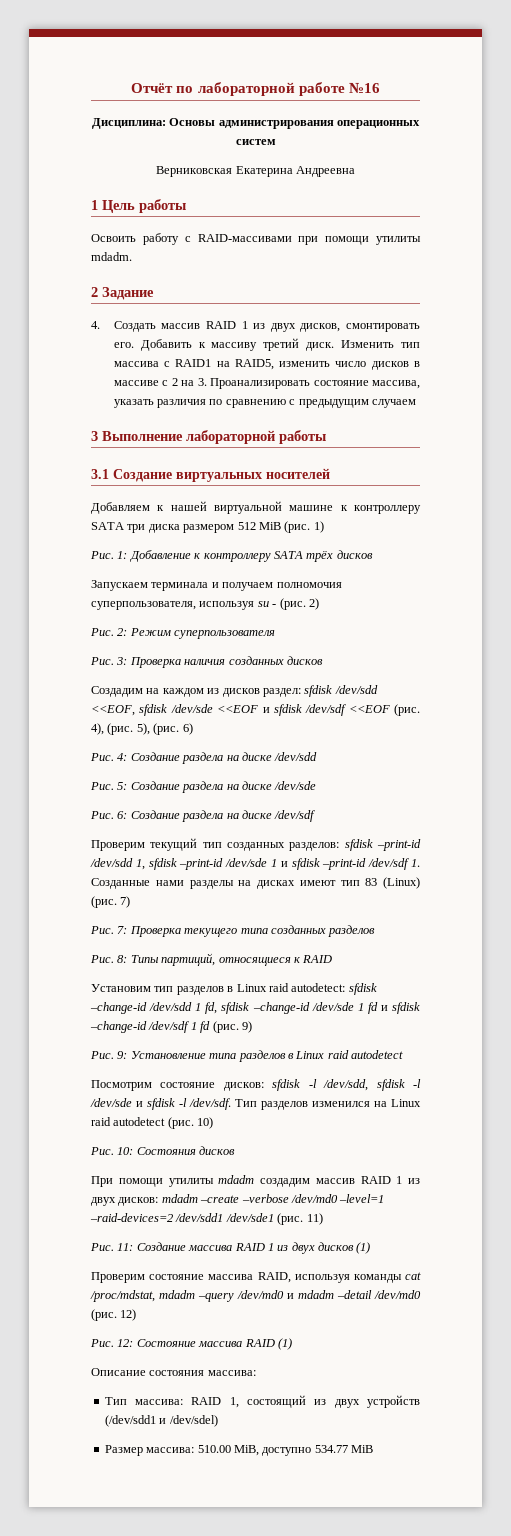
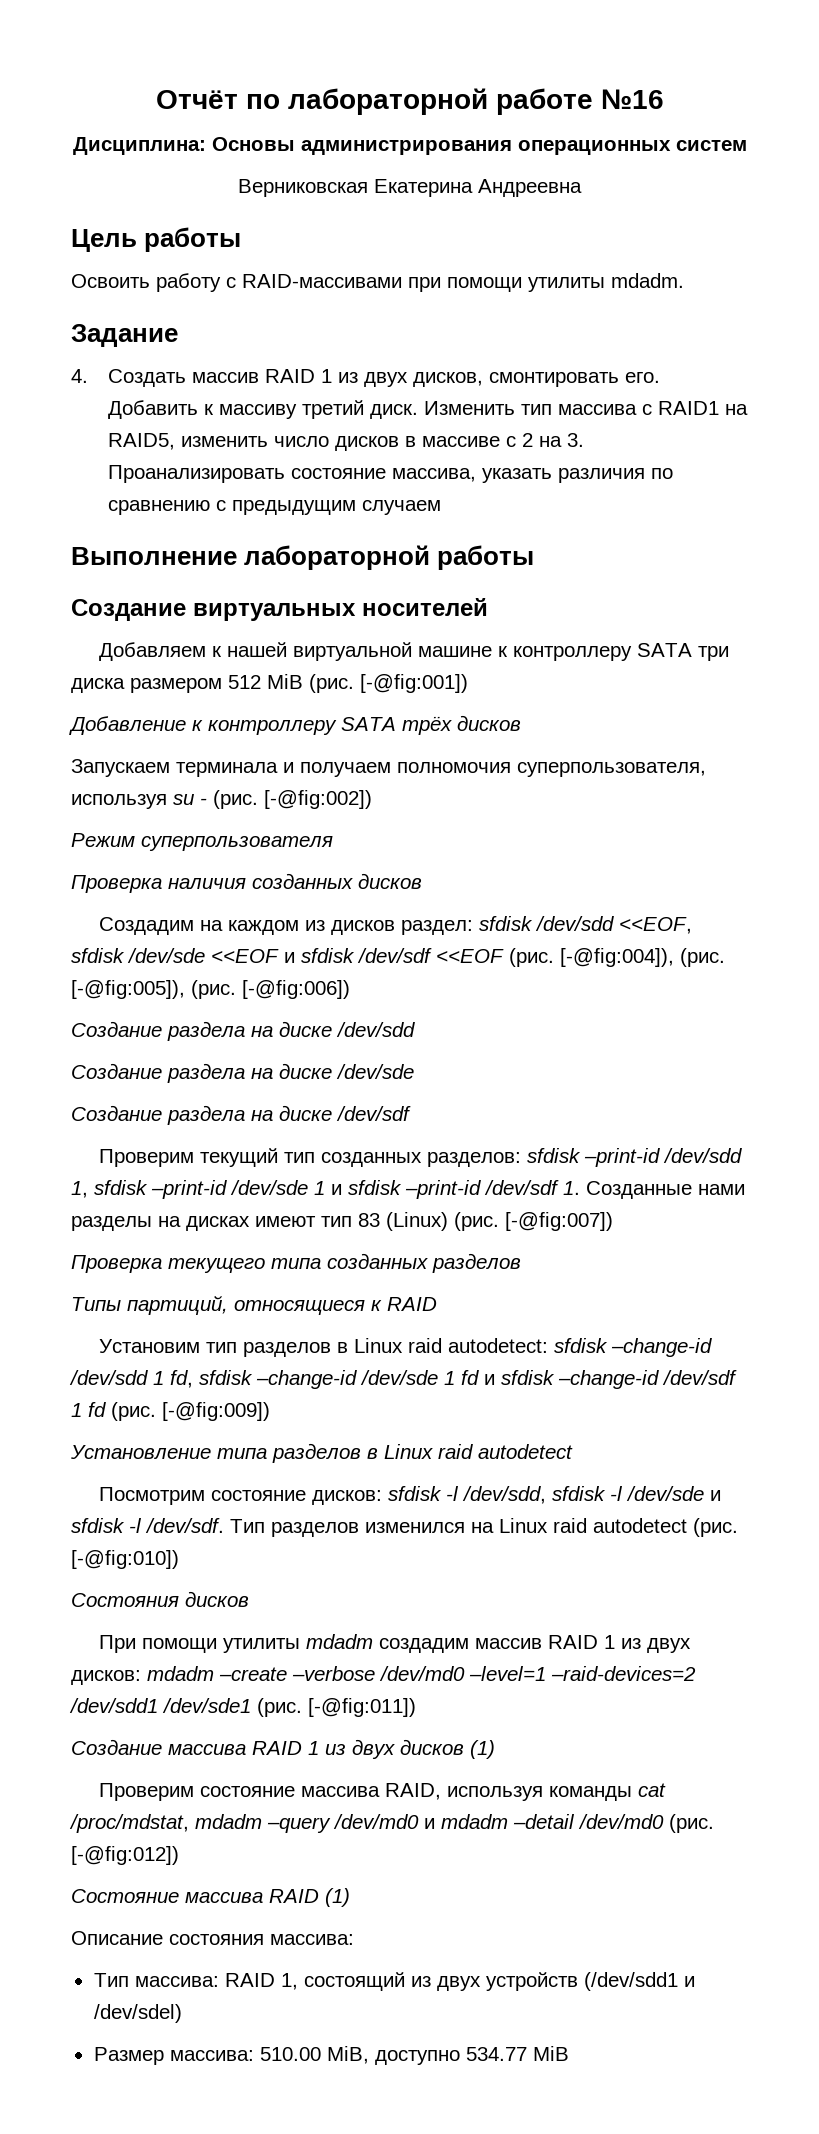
[91,200,98,210] 1 -> (582, 188) none
[91,287,98,297] 2 -> (684, 280) none
[91,431,98,441] 3 -> (442, 507) none
[91,469,109,479] 3.1 -> (535, 557) none
[313,521,324,533] [90,551,128,559] 1) // Рис. 1: -> [360,674,468,693] [-@fig:001]) //
[308,598,319,610] [90,628,128,636] 2) // Рис. 2: -> [264,790,372,809] [-@fig:002]) //
[90,657,128,665] Рис. 3: -> (333, 843) none
[91,723,193,735] [90,753,128,761] 4), (рис. 5), (рис. 6) // Рис. 4: -> [560,948,725,967] [71,980,350,999] [-@fig:004]), (рис. [-@fig:005]), (рис. [-@fig:006]) //
[90,782,128,790] Рис. 5: -> (415, 1029) none
[90,811,128,819] Рис. 6: -> (414, 1071) none
[120,896,131,908] [90,926,128,934] 7) // Рис. 7: -> [505,1212,613,1231] [-@fig:007]) //
[90,955,128,963] Рис. 8: -> (521, 1263) none
[241,1021,252,1033] [90,1051,128,1059] 9) // Рис. 9: -> [162,1402,270,1421] [-@fig:009]) //
[197,1117,214,1129] [90,1147,134,1155] 10) // Рис. 10: -> [71,1550,179,1569] [-@fig:010]) //
[306,1213,323,1225] [90,1243,134,1251] 11) // Рис. 11: -> [308,1698,416,1717] [-@fig:011]) //
[120,1309,137,1321] [90,1339,134,1347] 12) // Рис. 12: -> [71,1846,179,1865] [-@fig:012]) //

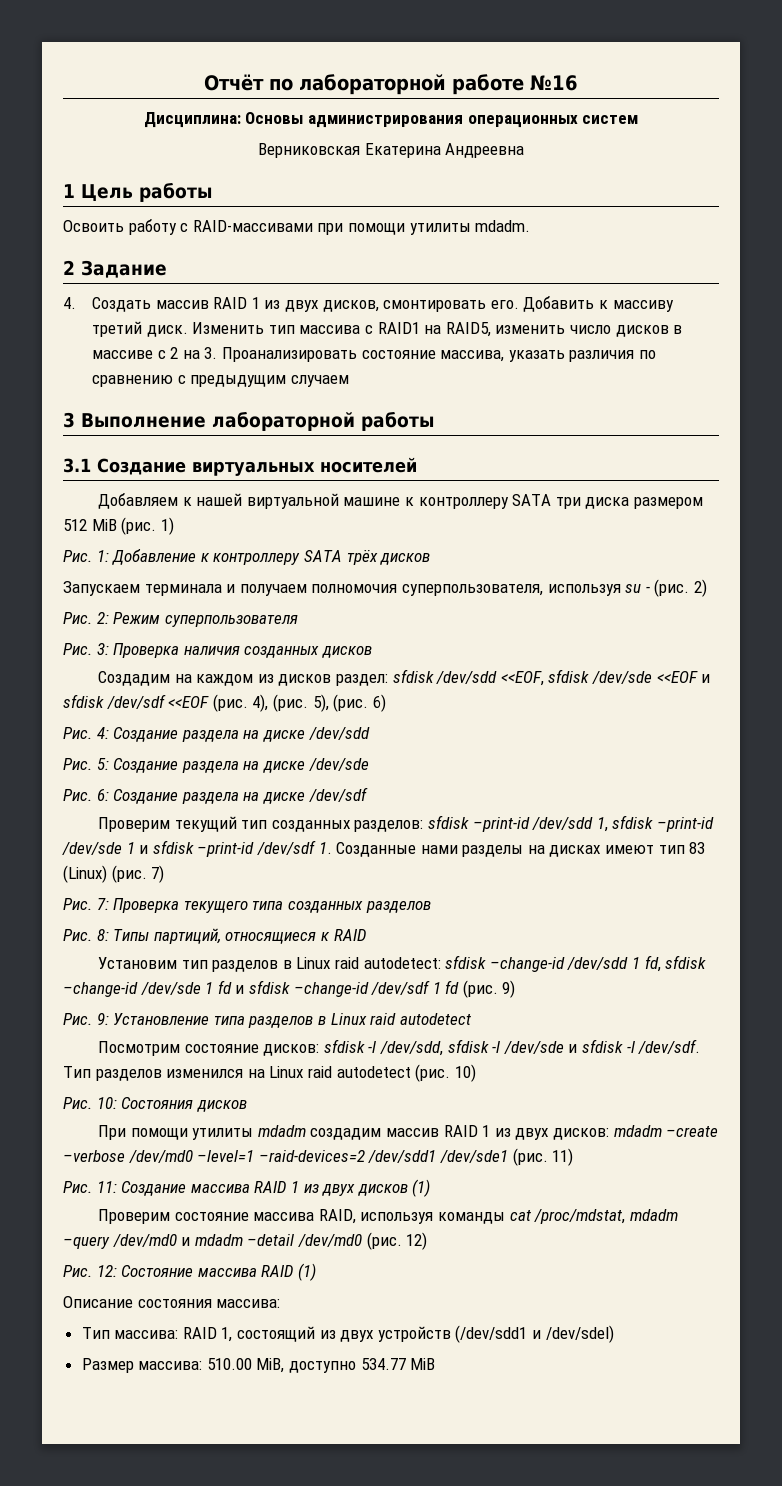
(582, 188) none -> [63,184,75,198] 1
(684, 280) none -> [63,260,75,275] 2
(442, 507) none -> [63,412,75,428] 3
(535, 557) none -> [63,458,91,473] 3.1
[360,674,468,693] [-@fig:001]) // -> [160,517,174,535] [63,550,109,562] 1) // Рис. 1:
[264,790,372,809] [-@fig:002]) // -> [693,579,707,597] [63,612,109,624] 2) // Рис. 2:
(333, 843) none -> [63,643,109,655] Рис. 3:
[560,948,725,967] [71,980,350,999] [-@fig:004]), (рис. [-@fig:005]), (рис. [-@fig:006]) // -> [252,694,386,712] [63,727,109,739] 4), (рис. 5), (рис. 6) // Рис. 4:
(415, 1029) none -> [63,758,109,770] Рис. 5:
(414, 1071) none -> [63,789,109,801] Рис. 6:
[505,1212,613,1231] [-@fig:007]) // -> [151,865,165,883] [63,898,109,910] 7) // Рис. 7:
(521, 1263) none -> [63,929,109,941] Рис. 8:
[162,1402,270,1421] [-@fig:009]) // -> [502,980,516,998] [63,1013,109,1025] 9) // Рис. 9:
[71,1550,179,1569] [-@fig:010]) // -> [454,1064,476,1082] [63,1097,117,1109] 10) // Рис. 10:
[308,1698,416,1717] [-@fig:011]) // -> [552,1148,574,1166] [63,1181,117,1193] 11) // Рис. 11:
[71,1846,179,1865] [-@fig:012]) // -> [406,1232,428,1250] [63,1265,117,1277] 12) // Рис. 12:

